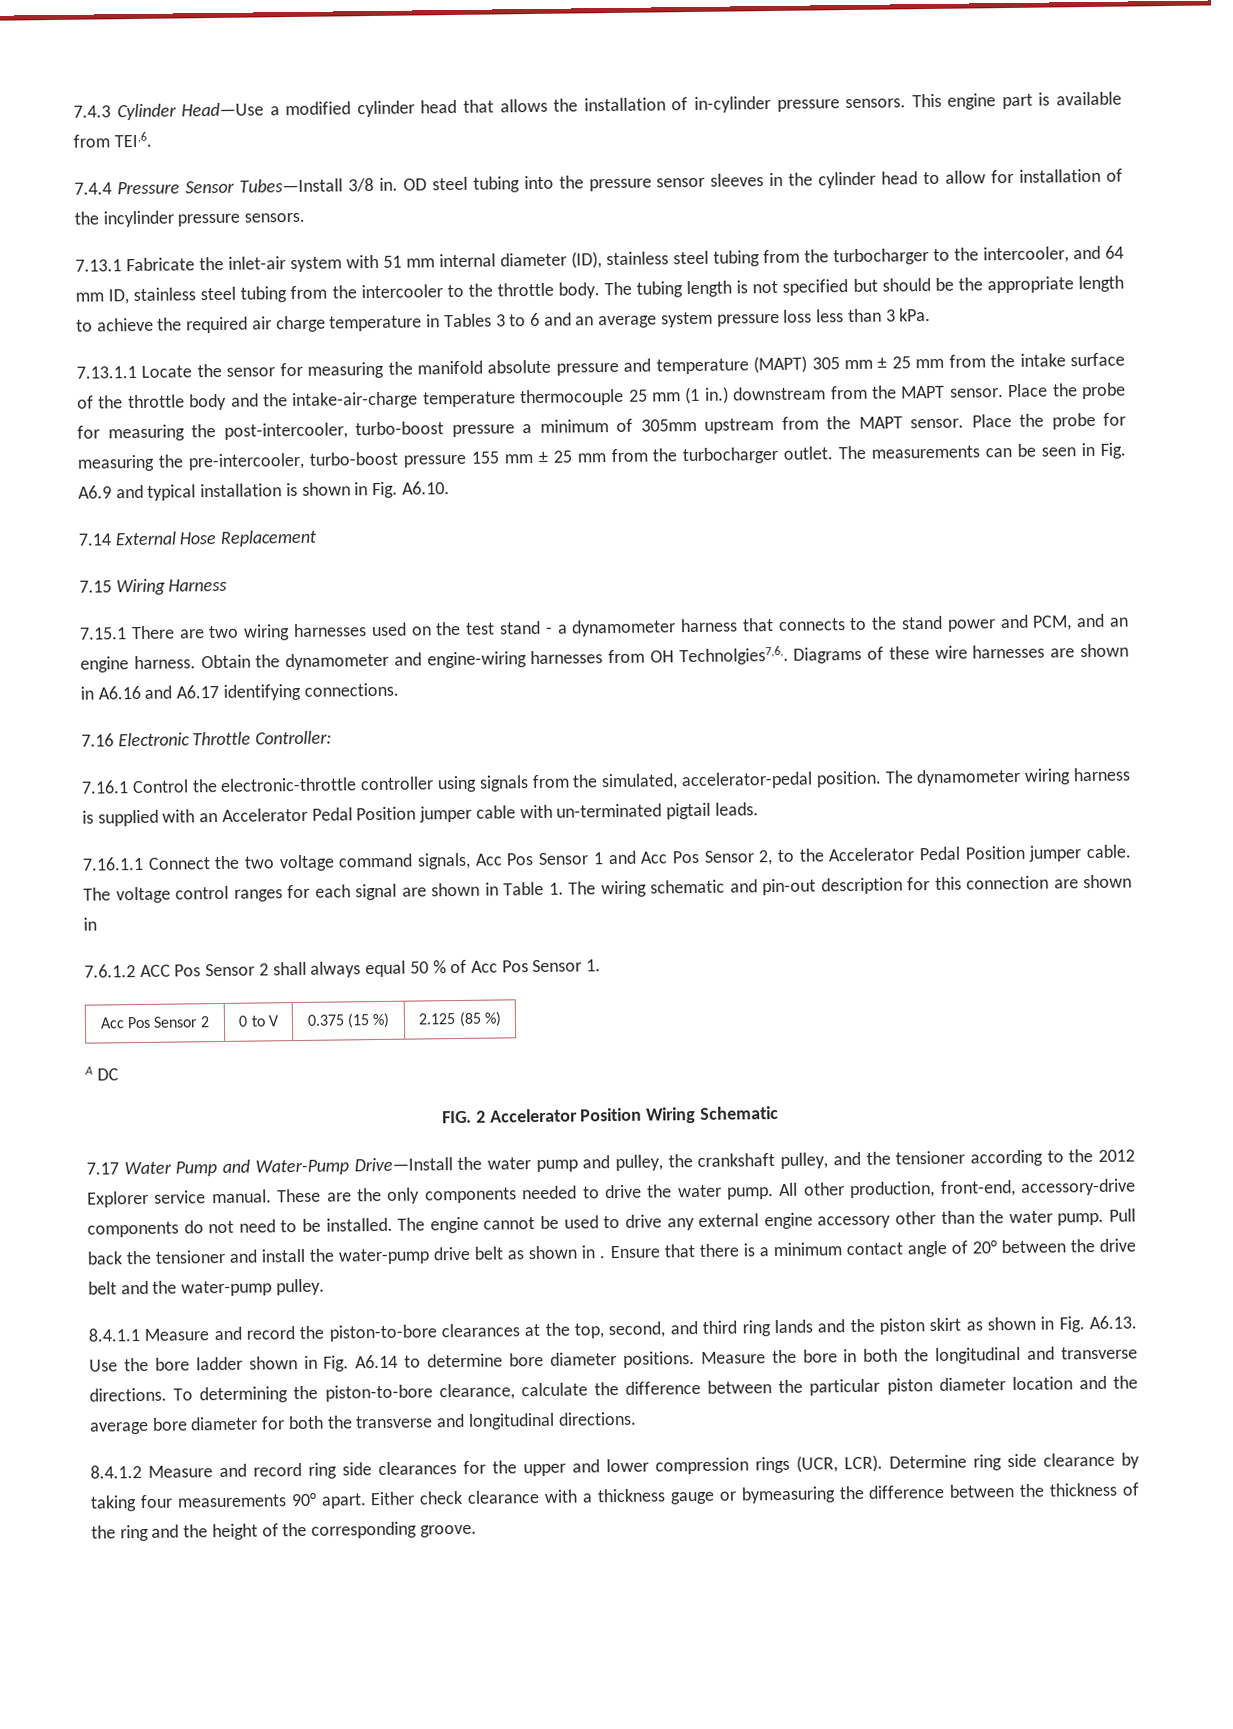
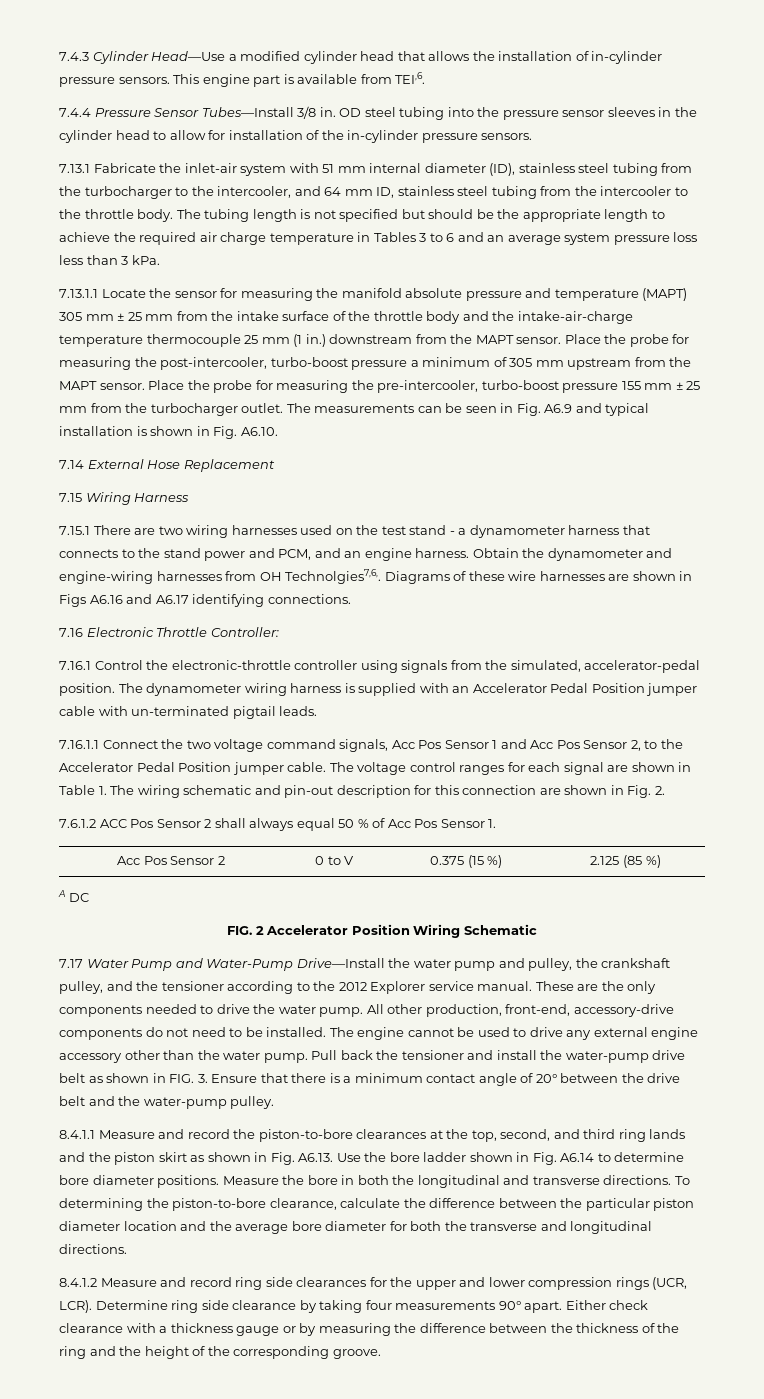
[102,210,174,228] incylinder -> [347,130,419,143] in-cylinder
[640,418,697,432] 305mm -> [509,358,564,367] 305 mm
(94, 693) none -> [59,594,86,607] Figs
(97, 924) none -> [627,785,665,798] Fig. 2.
[599,1255,606,1259] . -> [169,1074,208,1083] FIG. 3.
[740,1486,836,1504] bymeasuring -> [299,1323,391,1336] by measuring

